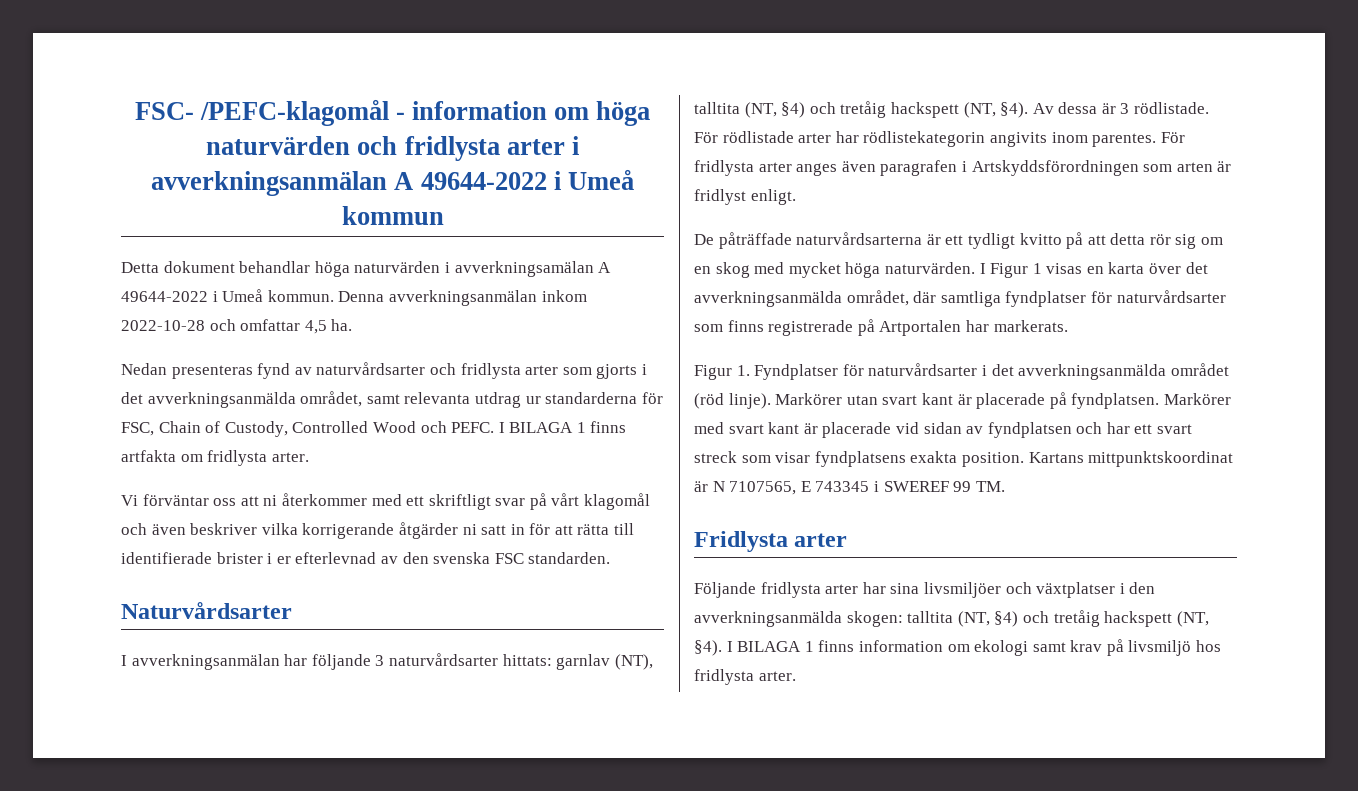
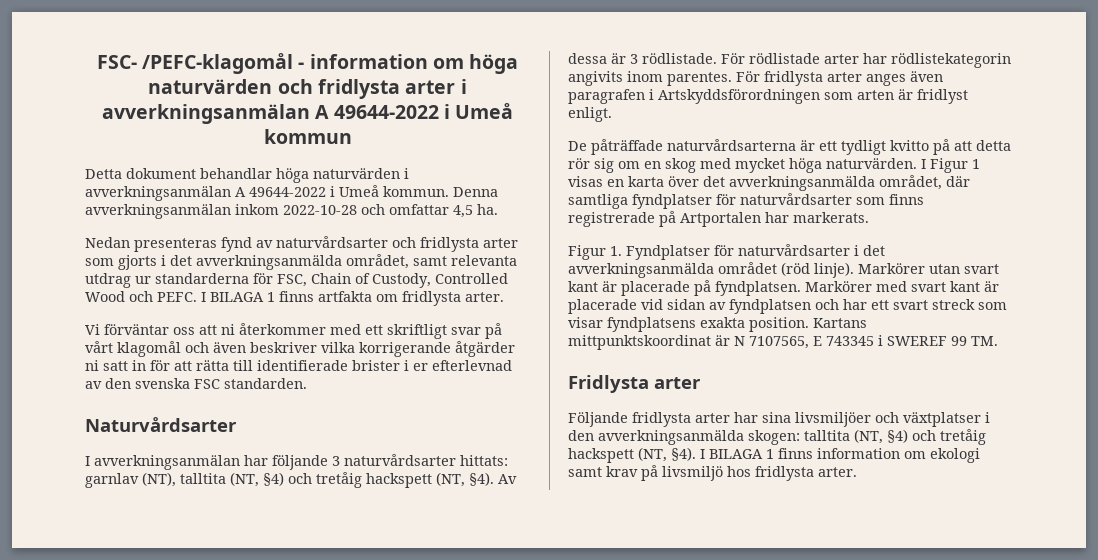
[454,261,594,277] avverkningsamälan -> [85,186,231,201] avverkningsanmälan

